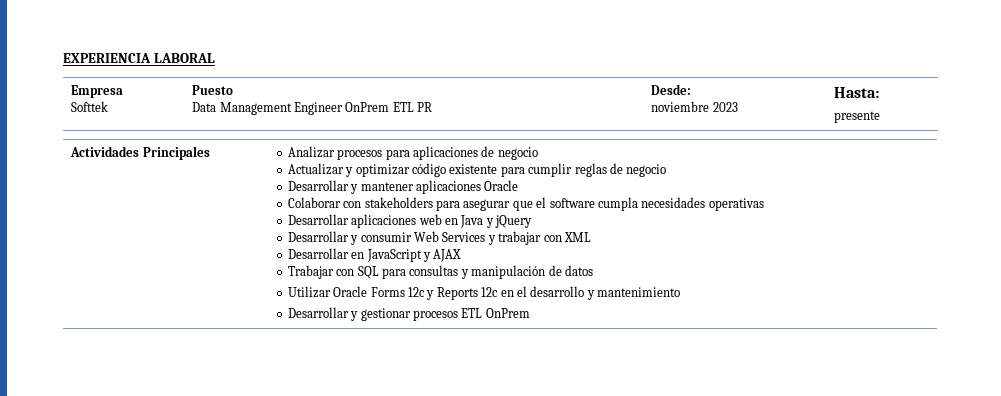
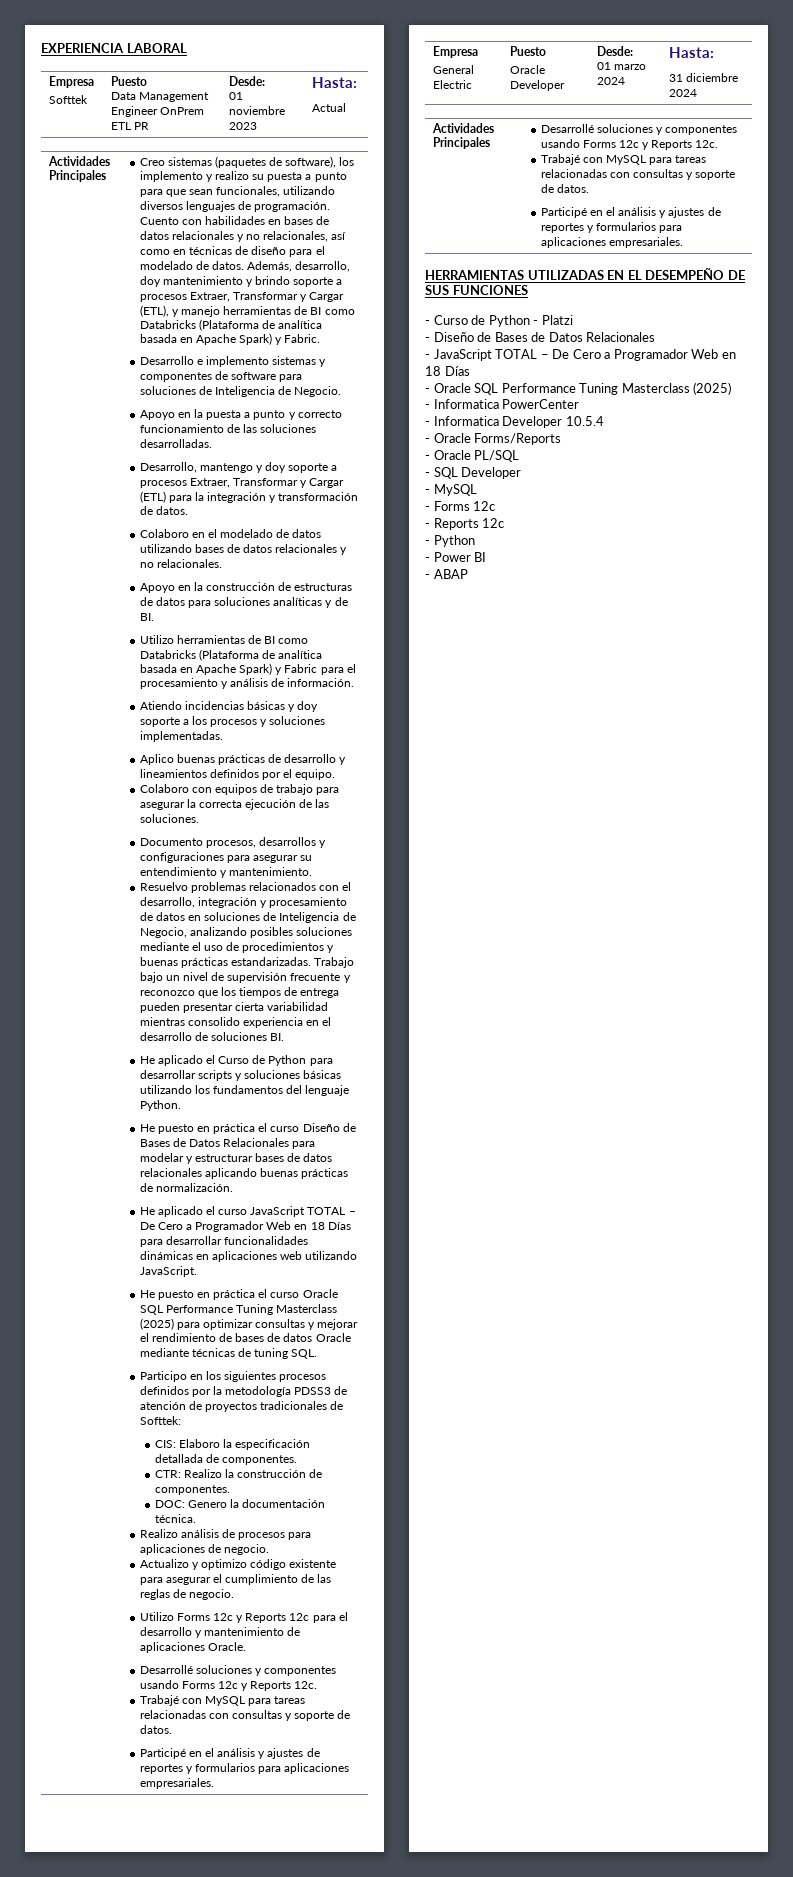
(692, 89) none -> [229,92,244,100] 01
[834,111,881,123] [70,146,210,160] [287,146,538,160] [287,163,667,177] [287,180,519,194] [287,197,764,211] [287,214,533,228] [287,231,591,245] [287,248,462,262] [287,265,593,279] [287,286,368,298] presente // Actividades Principales | Analizar procesos para aplicaciones de negocio // Actualizar y optimizar código existente para cumplir reglas de negocio // Desarrollar y mantener aplicaciones Oracle // Colaborar con stakeholders para asegurar que el software cumpla necesidades operativas // Desarrollar aplicaciones web en Java y jQuery // Desarrollar y consumir Web Services y trabajar con XML // Desarrollar en JavaScript y AJAX // Trabajar con SQL para consultas y manipulación de datos // Utilizar Oracle -> [312,103,347,112] [48,156,111,166] [49,170,107,182] [139,156,355,168] [139,171,347,182] [139,186,336,197] [139,201,331,212] [139,216,330,225] [139,231,347,242] [139,246,325,257] [139,261,351,272] [139,276,343,287] [139,292,345,302] [139,305,355,317] [139,319,323,331] [139,333,321,345] [139,356,327,367] [139,371,303,382] [139,386,342,397] [139,409,342,420] [139,424,317,433] [139,439,212,448] [139,462,338,473] [139,478,345,488] [139,491,359,503] [139,506,189,515] [139,529,322,538] [139,544,348,555] [139,559,223,568] [139,582,353,593] [139,597,348,608] [139,613,154,621] [139,635,309,644] [139,649,323,661] [139,663,356,675] [139,678,355,689] [139,701,319,712] [139,716,326,727] [139,731,223,742] [139,754,347,765] [139,769,336,780] [139,784,340,795] [139,799,330,810] [139,814,199,823] [139,837,327,848] [139,852,313,863] [139,867,313,878] [139,882,352,893] [139,897,348,908] [139,912,356,923] [139,927,353,938] [139,942,335,953] [139,957,355,968] [139,972,351,983] [139,987,340,998] [139,1002,329,1013] [139,1017,332,1028] [139,1032,285,1041] [139,1055,333,1066] [139,1070,342,1081] [139,1085,350,1096] [139,1100,181,1111] [139,1123,356,1134] [139,1138,316,1149] [139,1153,333,1164] [139,1168,349,1179] [139,1183,234,1192] [139,1206,356,1217] [139,1221,351,1232] [139,1236,309,1247] [139,1251,358,1262] [139,1266,197,1277] [139,1289,338,1300] [139,1304,338,1315] [139,1318,359,1330] [139,1333,351,1342] [139,1348,318,1359] [139,1371,327,1382] [139,1386,348,1397] [139,1401,344,1412] [139,1416,181,1425] [154,1439,311,1450] [154,1454,298,1465] [154,1469,323,1478] [154,1485,230,1495] [154,1499,326,1508] [154,1514,196,1523] [139,1529,312,1540] [139,1544,270,1555] [139,1559,337,1570] [139,1574,332,1585] [139,1589,235,1600] [139,1612,174,1621] Actual // Actividades Principales | Creo sistemas (paquetes de software), los implemento y realizo su puesta a punto para que sean funcionales, utilizando diversos lenguajes de programación. Cuento con habilidades en bases de datos relacionales y no relacionales, así como en técnicas de diseño para el modelado de datos. Además, desarrollo, doy mantenimiento y brindo soporte a procesos Extraer, Transformar y Cargar (ETL), y manejo herramientas de BI como Databricks (Plataforma de analítica basada en Apache Spark) y Fabric. // Desarrollo e implemento sistemas y componentes de software para soluciones de Inteligencia de Negocio. // Apoyo en la puesta a punto y correcto funcionamiento de las soluciones desarrolladas. // Desarrollo, mantengo y doy soporte a procesos Extraer, Transformar y Cargar (ETL) para la integración y transformación de datos. // Colaboro en el modelado de datos utilizando bases de datos relacionales y no relacionales. // Apoyo en la construcción de estructuras de datos para soluciones analíticas y de BI. // Utilizo herramientas de BI como Databricks (Plataforma de analítica basada en Apache Spark) y Fabric para el procesamiento y análisis de información. // Atiendo incidencias básicas y doy soporte a los procesos y soluciones implementadas. // Aplico buenas prácticas de desarrollo y lineamientos definidos por el equipo. // Colaboro con equipos de trabajo para asegurar la correcta ejecución de las soluciones. // Documento procesos, desarrollos y configuraciones para asegurar su entendimiento y mantenimiento. // Resuelvo problemas relacionados con el desarrollo, integración y procesamiento de datos en soluciones de Inteligencia de Negocio, analizando posibles soluciones mediante el uso de procedimientos y buenas prácticas estandarizadas. Trabajo bajo un nivel de supervisión frecuente y reconozco que los tiempos de entrega pueden presentar cierta variabilidad mientras consolido experiencia en el desarrollo de soluciones BI. // He aplicado el Curso de Python para desarrollar scripts y soluciones básicas utilizando los fundamentos del lenguaje Python. // He puesto en práctica el curso Diseño de Bases de Datos Relacionales para modelar y estructurar bases de datos relacionales aplicando buenas prácticas de normalización. // He aplicado el curso JavaScript TOTAL – De Cero a Programador Web en 18 Días para desarrollar funcionalidades dinámicas en aplicaciones web utilizando JavaScript. // He puesto en práctica el curso Oracle SQL Performance Tuning Masterclass (2025) para optimizar consultas y mejorar el rendimiento de bases de datos Oracle mediante técnicas de tuning SQL. // Participo en los siguientes procesos definidos por la metodología PDSS3 de atención de proyectos tradicionales de Softtek: // CIS: Elaboro la especificación detallada de componentes. // CTR: Realizo la construcción de componentes. // DOC: Genero la documentación técnica. // Realizo análisis de procesos para aplicaciones de negocio. // Actualizo y optimizo código existente para asegurar el cumplimiento de las reglas de negocio. // Utilizo
[500,290,514,297] en -> [312,1615,336,1623] para
[287,307,530,321] // Desarrollar y gestionar procesos ETL OnPrem -> [287,1627,301,1636] [139,1642,247,1653] [139,1665,337,1676] [139,1680,318,1691] [139,1695,306,1706] [139,1710,351,1721] [139,1725,172,1734] [139,1748,320,1759] [139,1763,350,1774] [139,1778,214,1789] [433,46,479,58] [433,65,475,74] [433,80,473,89] [510,46,547,56] [510,65,546,74] [510,80,566,91] [597,46,634,56] [597,62,647,70] [597,77,626,85] [669,47,715,58] [669,73,739,82] [669,89,698,97] [432,123,495,133] [433,137,491,149] [540,124,738,135] [540,139,719,150] [540,154,707,165] [540,169,736,180] [540,184,590,193] [540,207,721,218] [540,222,683,233] [540,237,684,248] [425,268,745,280] [425,285,528,295] [425,315,573,327] [425,332,656,342] [425,349,736,361] [425,366,470,376] [425,382,732,395] [425,399,580,409] [425,416,604,428] [425,433,562,445] [425,450,520,462] [425,467,522,479] [425,484,477,496] [425,501,496,511] [425,518,505,530] [425,535,475,547] [425,552,487,562] [425,569,468,579] de aplicaciones Oracle. // Desarrollé soluciones y componentes usando Forms 12c y Reports 12c. // Trabajé con MySQL para tareas relacionadas con consultas y soporte de datos. // Participé en el análisis y ajustes de reportes y formularios para aplicaciones empresariales. // Empresa // General Electric | Puesto // Oracle Developer | Desde: // 01 marzo 2024 | Hasta: // 31 diciembre 2024 // Actividades Principales | Desarrollé soluciones y componentes usando Forms 12c y Reports 12c. // Trabajé con MySQL para tareas relacionadas con consultas y soporte de datos. // Participé en el análisis y ajustes de reportes y formularios para aplicaciones empresariales. // HERRAMIENTAS UTILIZADAS EN EL DESEMPEÑO DE SUS FUNCIONES // - Curso de Python - Platzi // - Diseño de Bases de Datos Relacionales // - JavaScript TOTAL – De Cero a Programador Web en 18 Días // - Oracle SQL Performance Tuning Masterclass (2025) // - Informatica PowerCenter // - Informatica Developer 10.5.4 // - Oracle Forms/Reports // - Oracle PL/SQL // - SQL Developer // - MySQL // - Forms 12c // - Reports 12c // - Python // - Power BI // - ABAP

